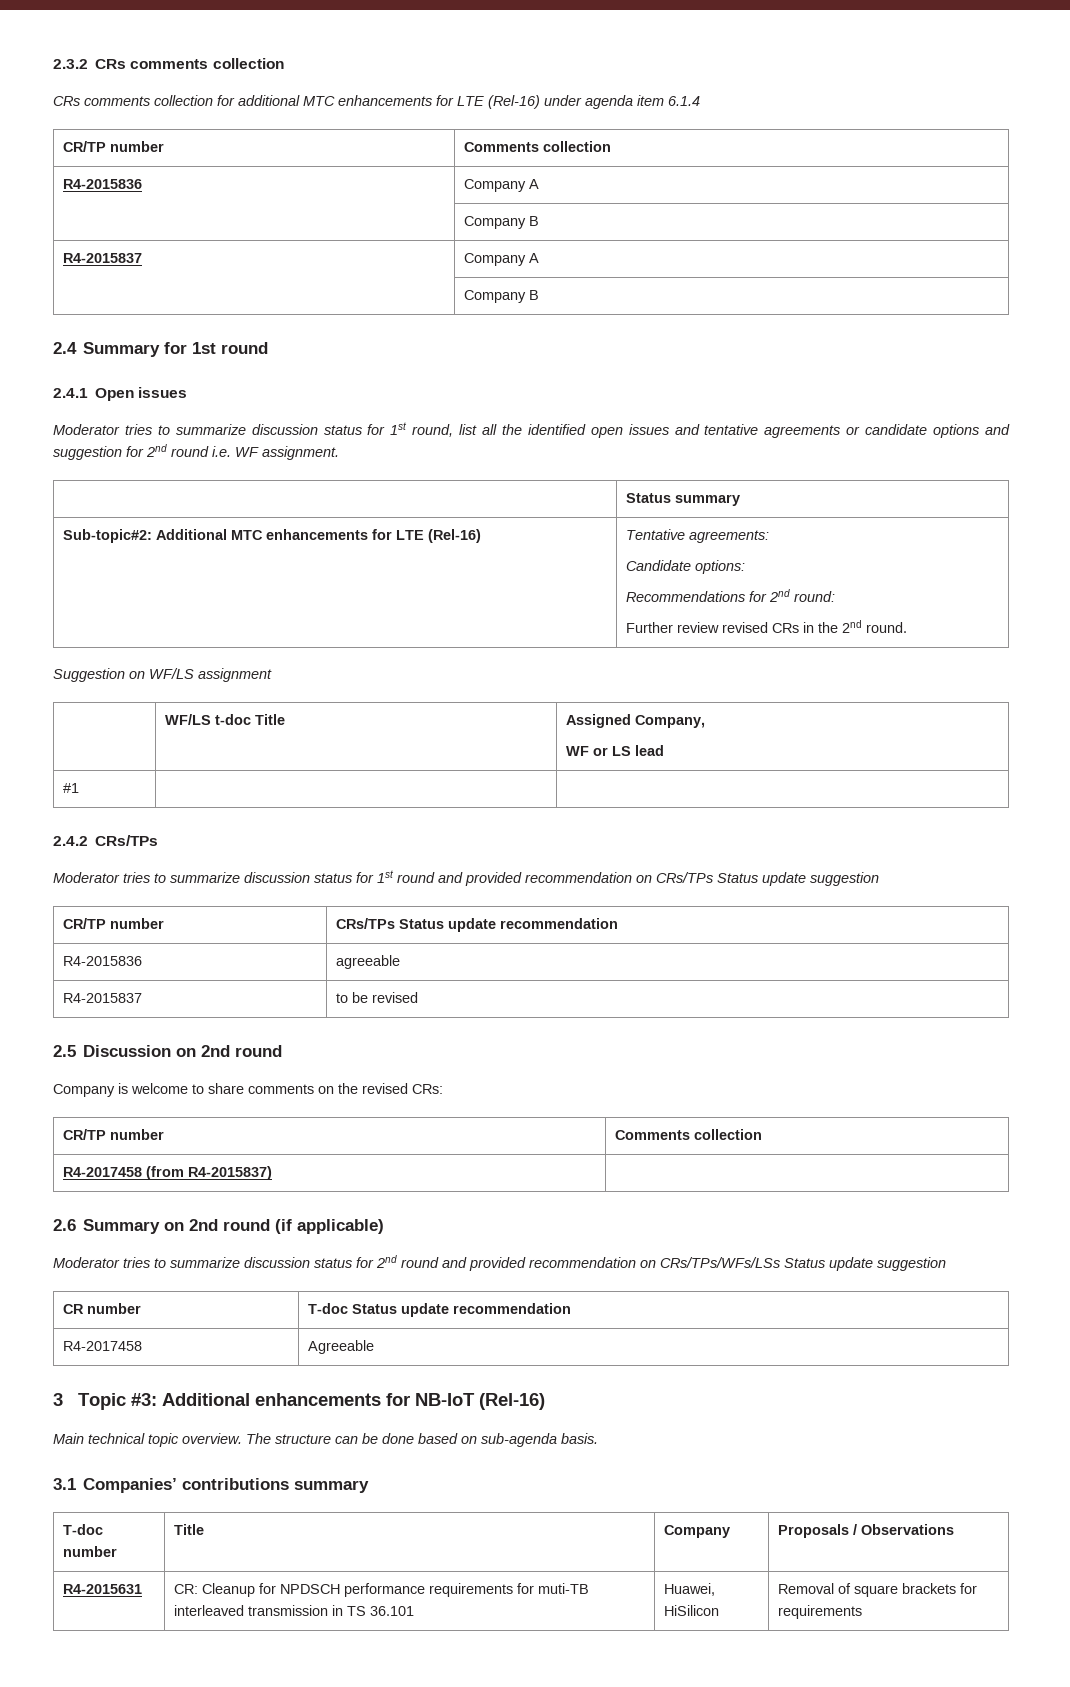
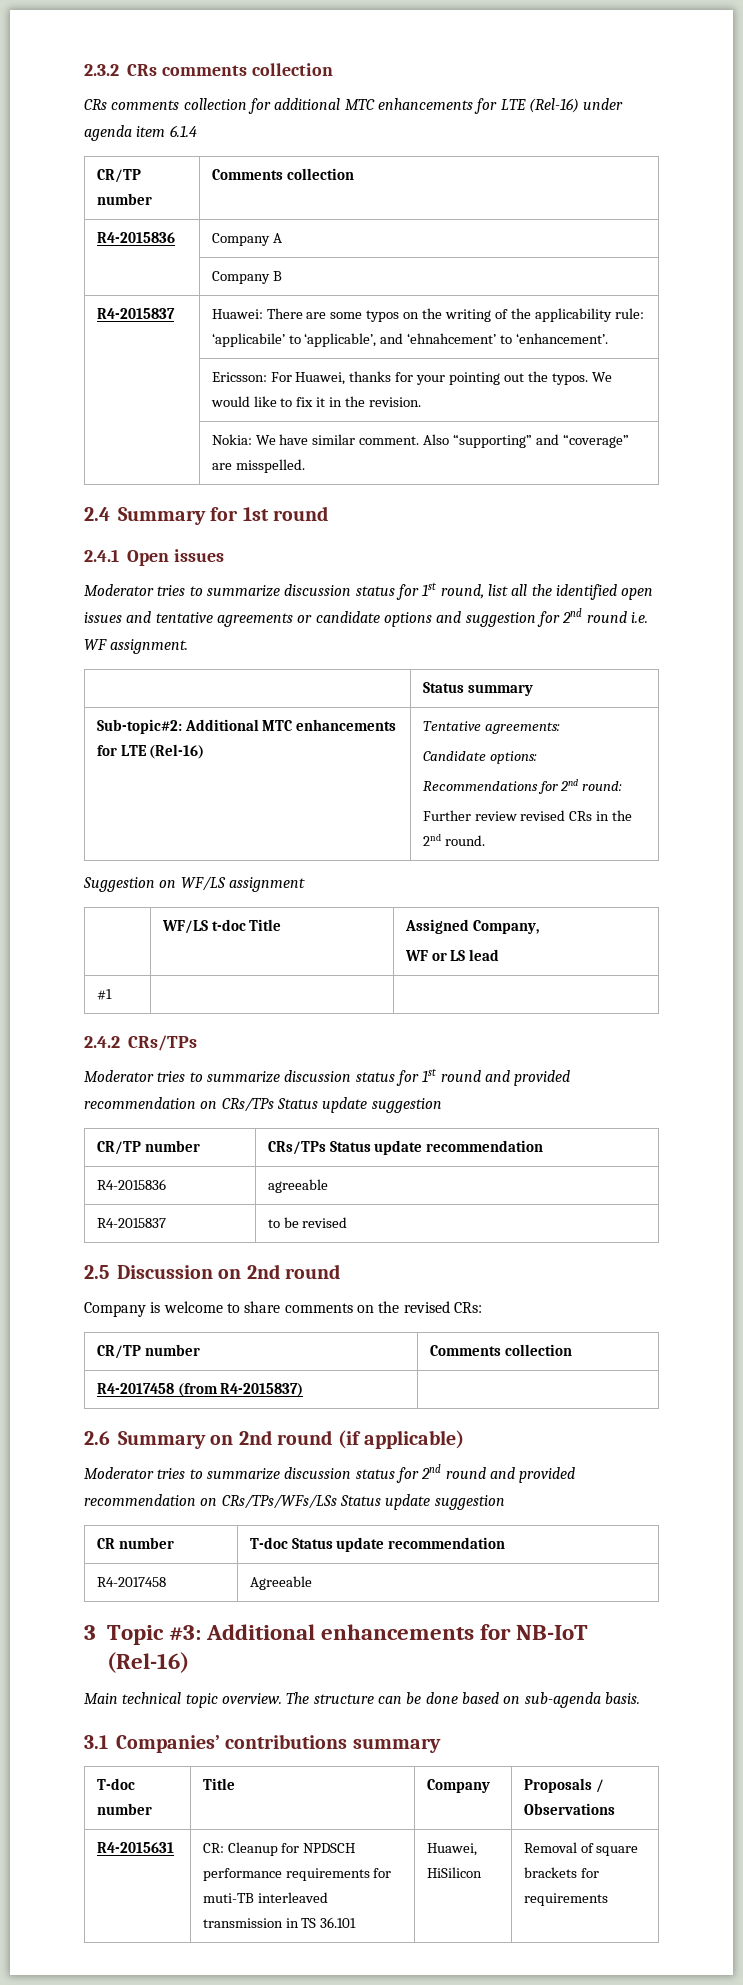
[463,253,539,266] [463,290,539,303] Company A // | Company B -> [211,308,644,322] [211,333,609,347] [211,371,612,385] [210,396,422,407] [211,434,629,448] [211,459,305,473] Huawei: There are some typos on the writing of the applicability rule: ‘applicabile’ to ‘applicable’, and ‘ehnahcement’ to ‘enhancement’. // | Ericsson: For Huawei, thanks for your pointing out the typos. We would like to fix it in the revision. // | Nokia: We have similar comment. Also “supporting” and “coverage” are misspelled.

